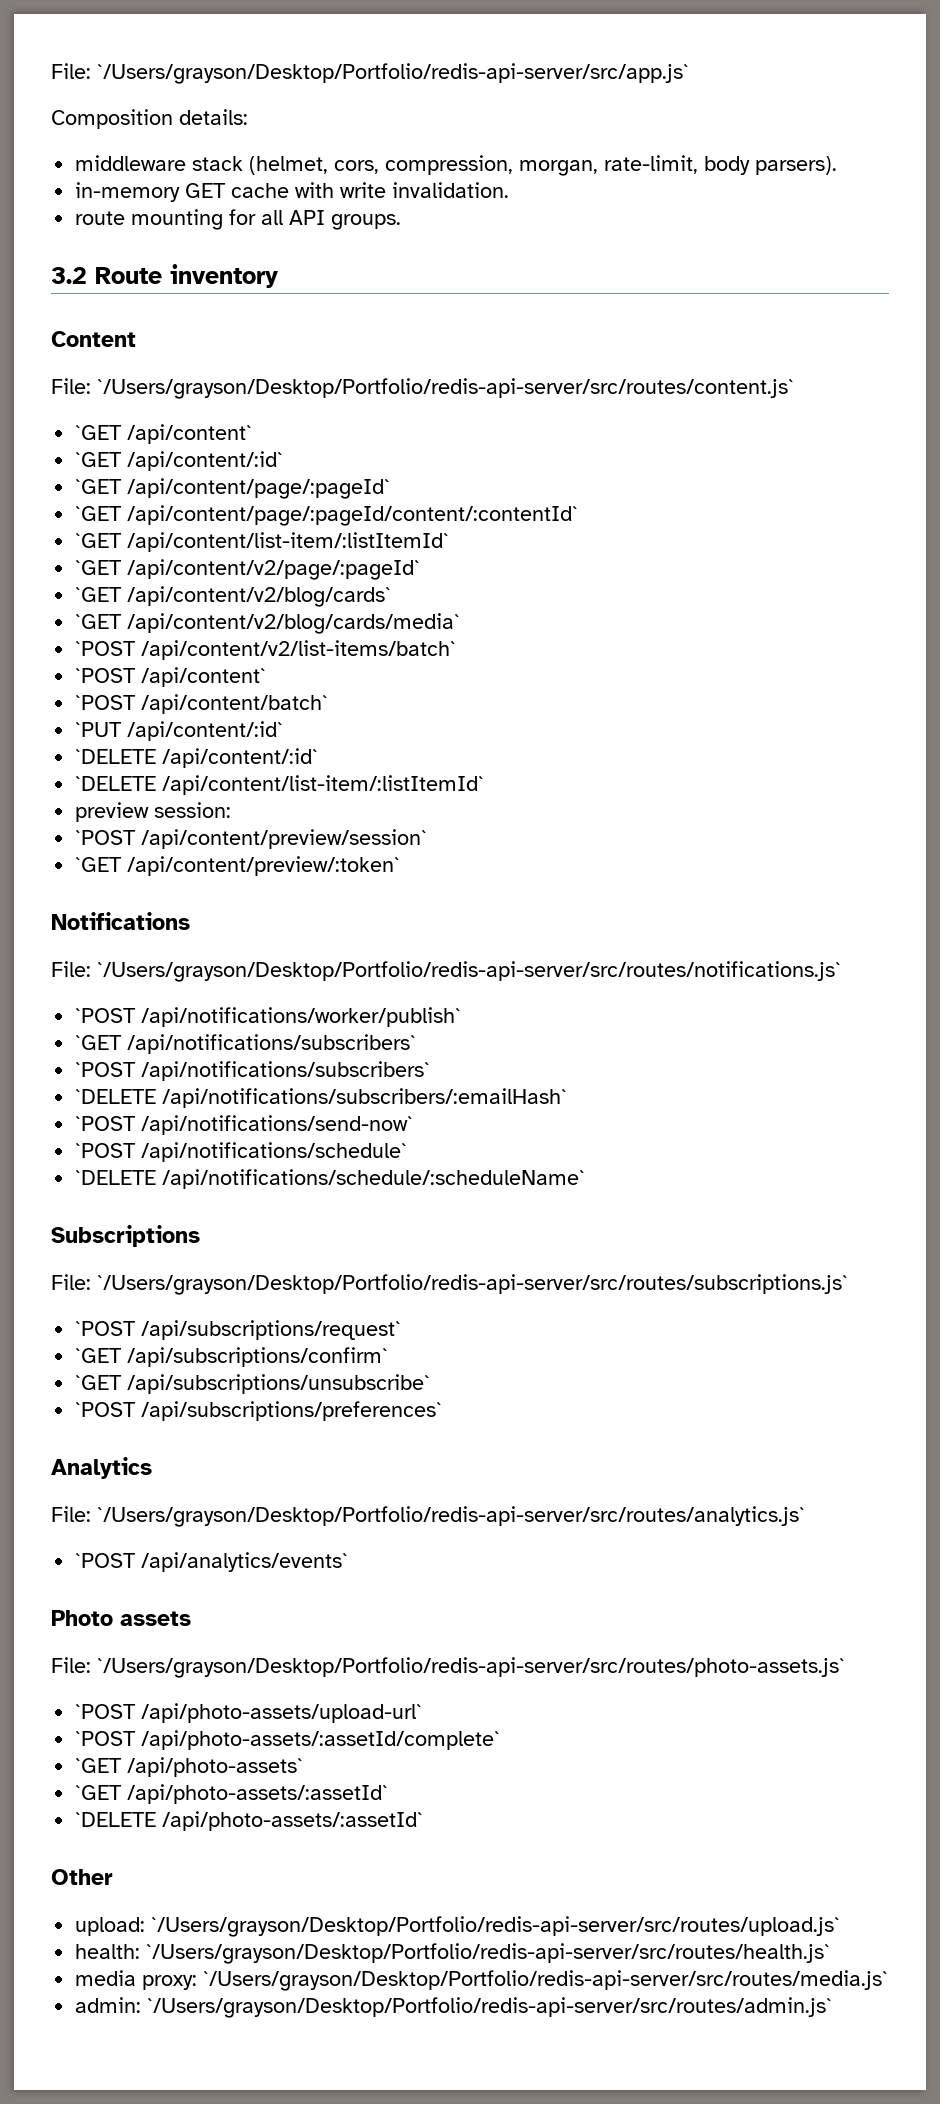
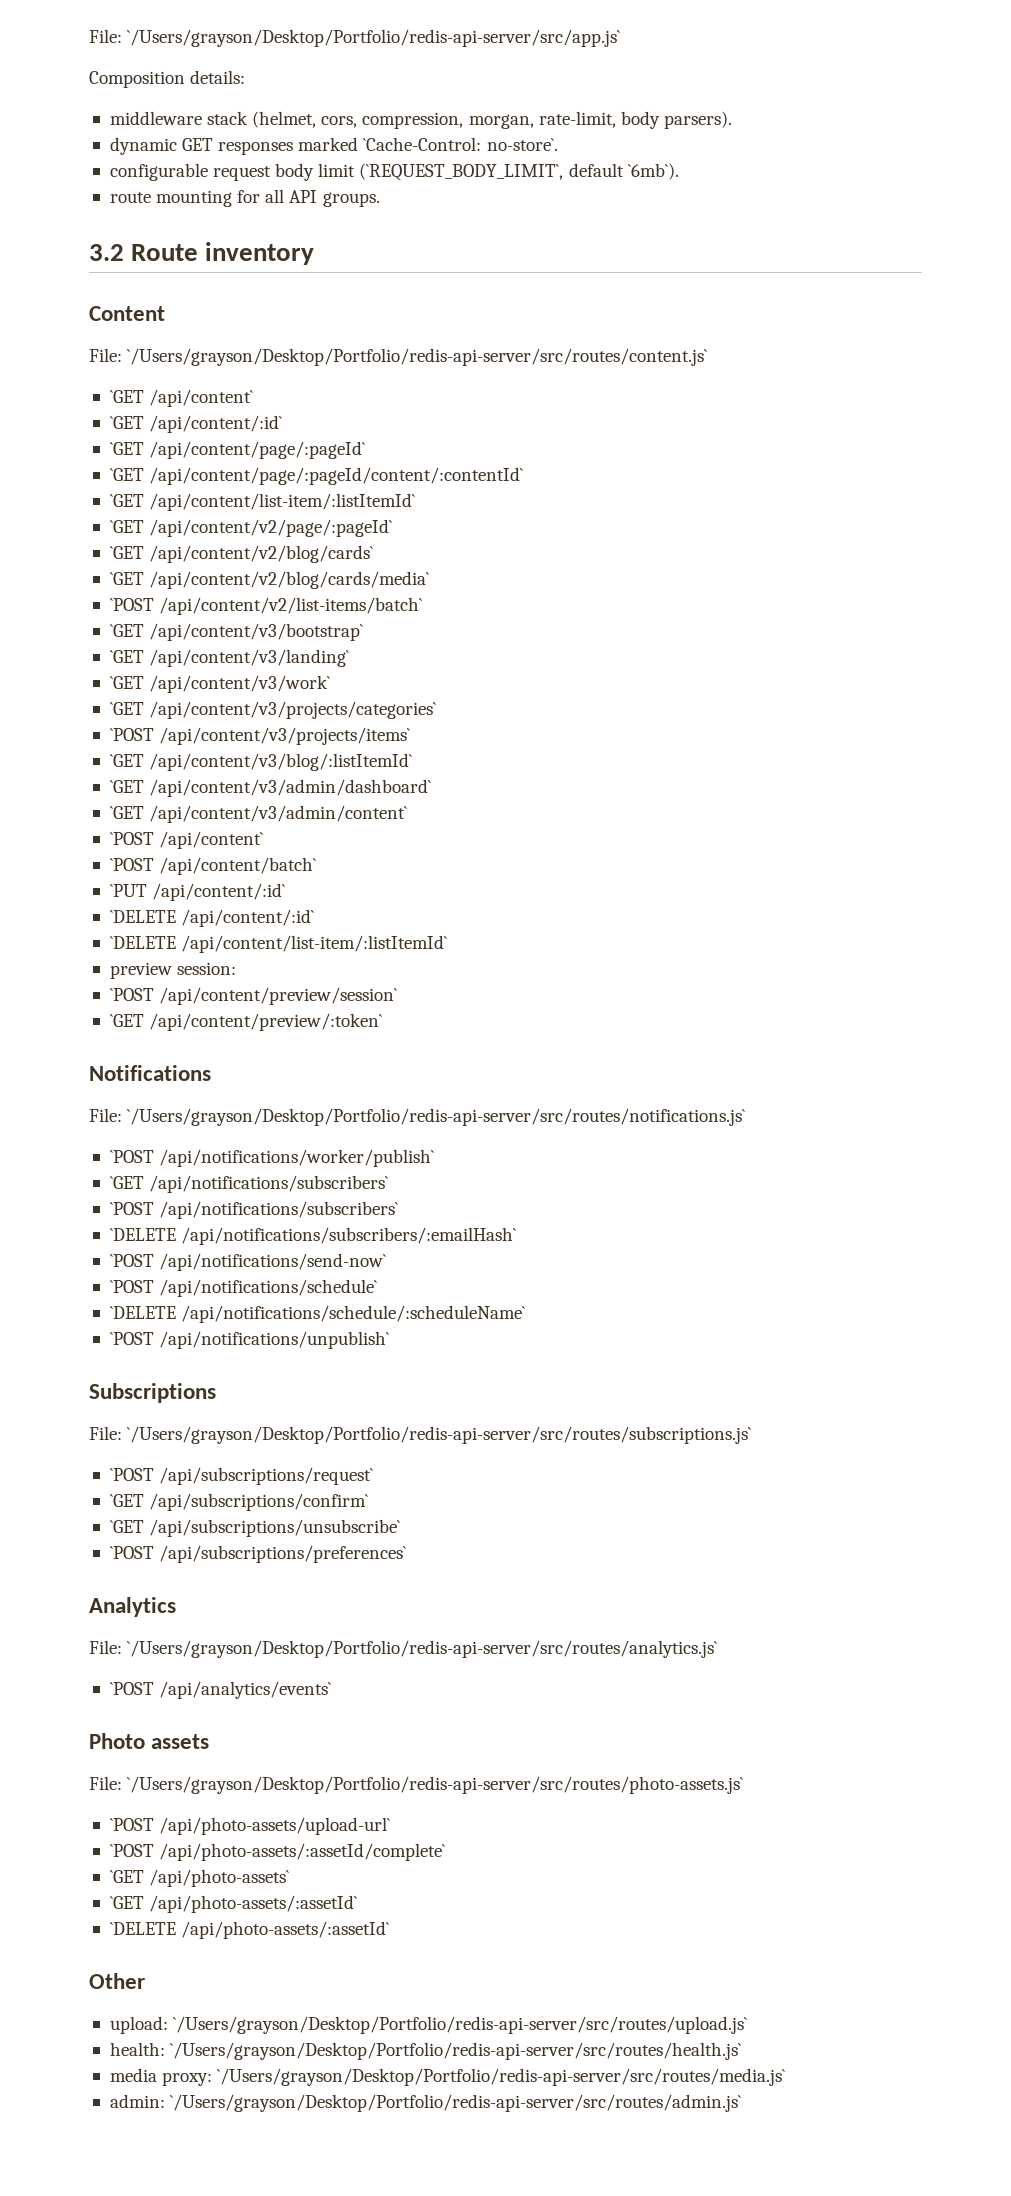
[75,182,510,202] in-memory GET cache with write invalidation. -> [109,137,558,155] [109,163,679,181] dynamic GET responses marked `Cache-Control: no-store`. // configurable request body limit (`REQUEST_BODY_LIMIT`, default `6mb`).
(457, 650) none -> [109,623,364,641] [109,649,350,667] [109,675,331,693] [109,701,437,719] [109,727,411,745] [109,753,413,771] [109,779,432,797] [109,805,408,823] // `GET /api/content/v3/bootstrap` // `GET /api/content/v3/landing` // `GET /api/content/v3/work` // `GET /api/content/v3/projects/categories` // `POST /api/content/v3/projects/items` // `GET /api/content/v3/blog/:listItemId` // `GET /api/content/v3/admin/dashboard` // `GET /api/content/v3/admin/content`
(586, 1179) none -> [109,1331,390,1349] // `POST /api/notifications/unpublish`

